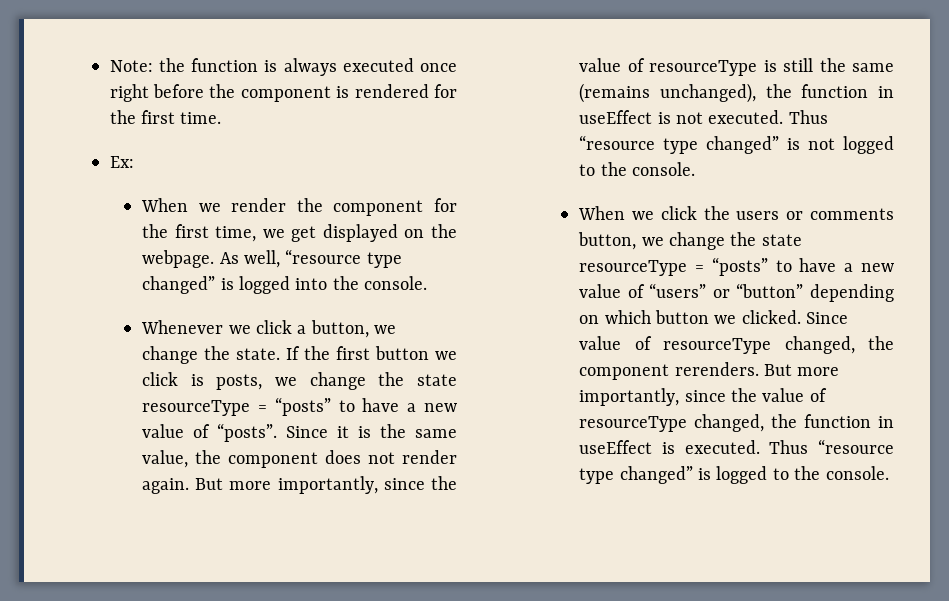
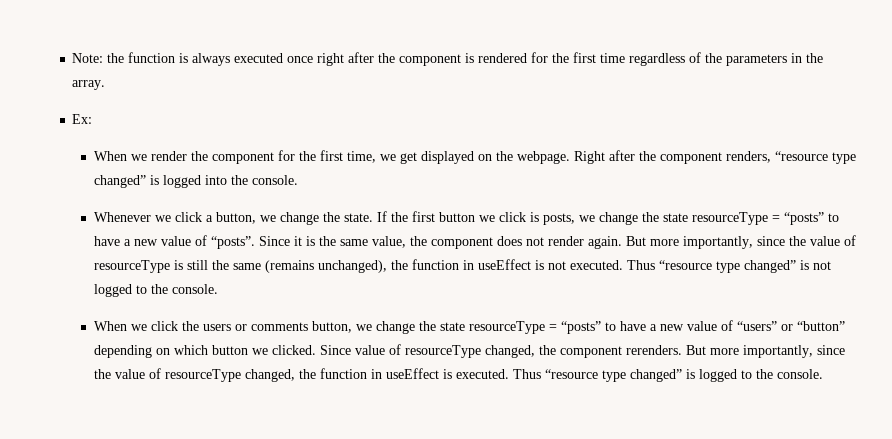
[152,84,204,98] before -> [348,52,375,63] after
[180,112,222,124] time. -> [600,52,824,66] [72,80,106,90] time regardless of the parameters in the array.
[219,250,280,268] As well, -> [573,150,771,164] Right after the component renders,

